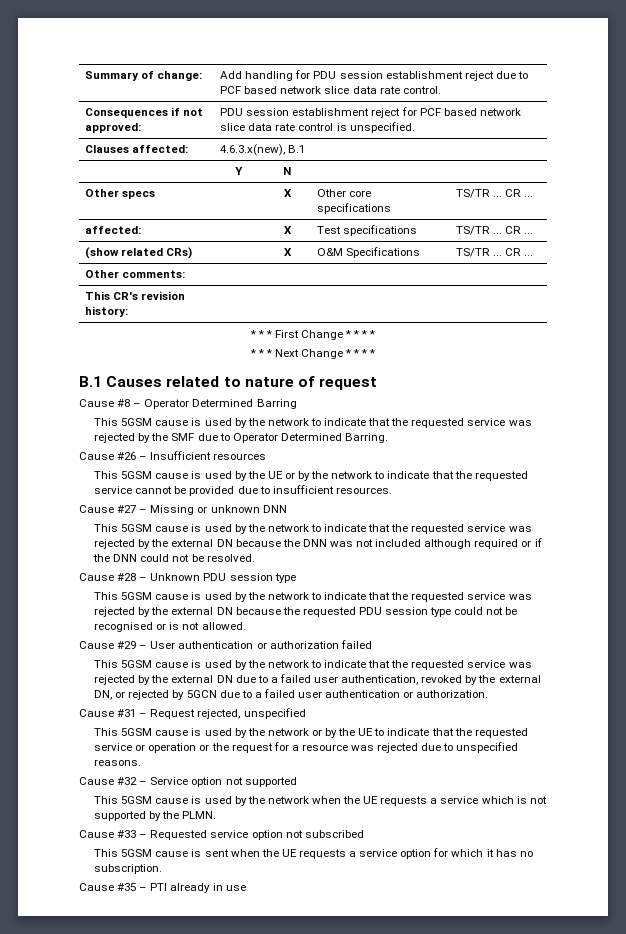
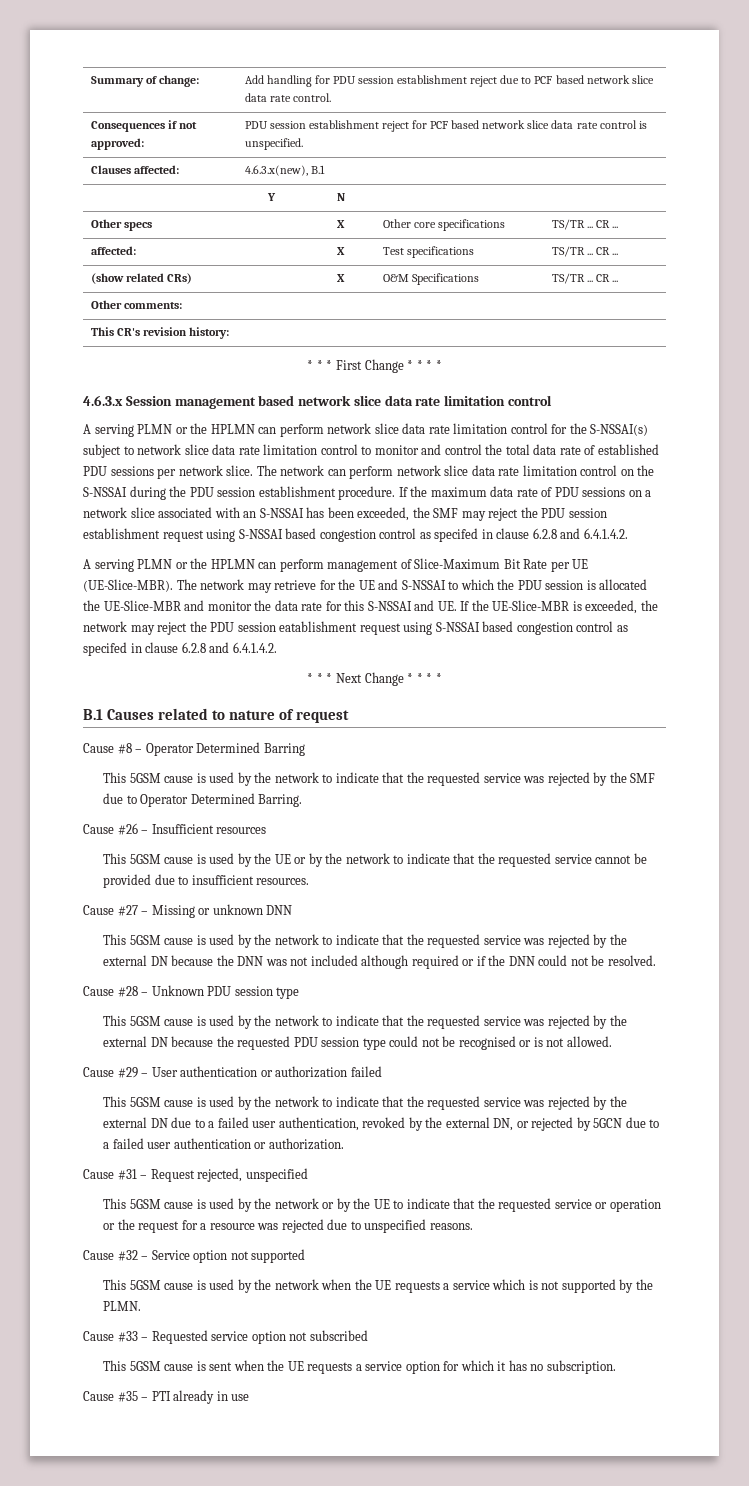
(376, 334) none -> [83,395,553,409] [83,423,649,437] [83,444,659,458] [83,465,655,479] [83,486,652,500] [83,507,607,521] [83,528,628,542] [83,558,589,572] [83,579,648,593] [83,600,658,614] [83,621,628,635] [83,642,277,656] // 4.6.3.x Session management based network slice data rate limitation control // A serving PLMN or the HPLMN can perform network slice data rate limitation control for the S-NSSAI(s) subject to network slice data rate limitation control to monitor and control the total data rate of established PDU sessions per network slice. The network can perform network slice data rate limitation control on the S-NSSAI during the PDU session establishment procedure. If the maximum data rate of PDU sessions on a network slice associated with an S-NSSAI has been exceeded, the SMF may reject the PDU session establishment request using S-NSSAI based congestion control as specifed in clause 6.2.8 and 6.4.1.4.2. // A serving PLMN or the HPLMN can perform management of Slice-Maximum Bit Rate per UE (UE-Slice-MBR). The network may retrieve for the UE and S-NSSAI to which the PDU session is allocated the UE-Slice-MBR and monitor the data rate for this S-NSSAI and UE. If the UE-Slice-MBR is exceeded, the network may reject the PDU session eatablishment request using S-NSSAI based congestion control as specifed in clause 6.2.8 and 6.4.1.4.2.

